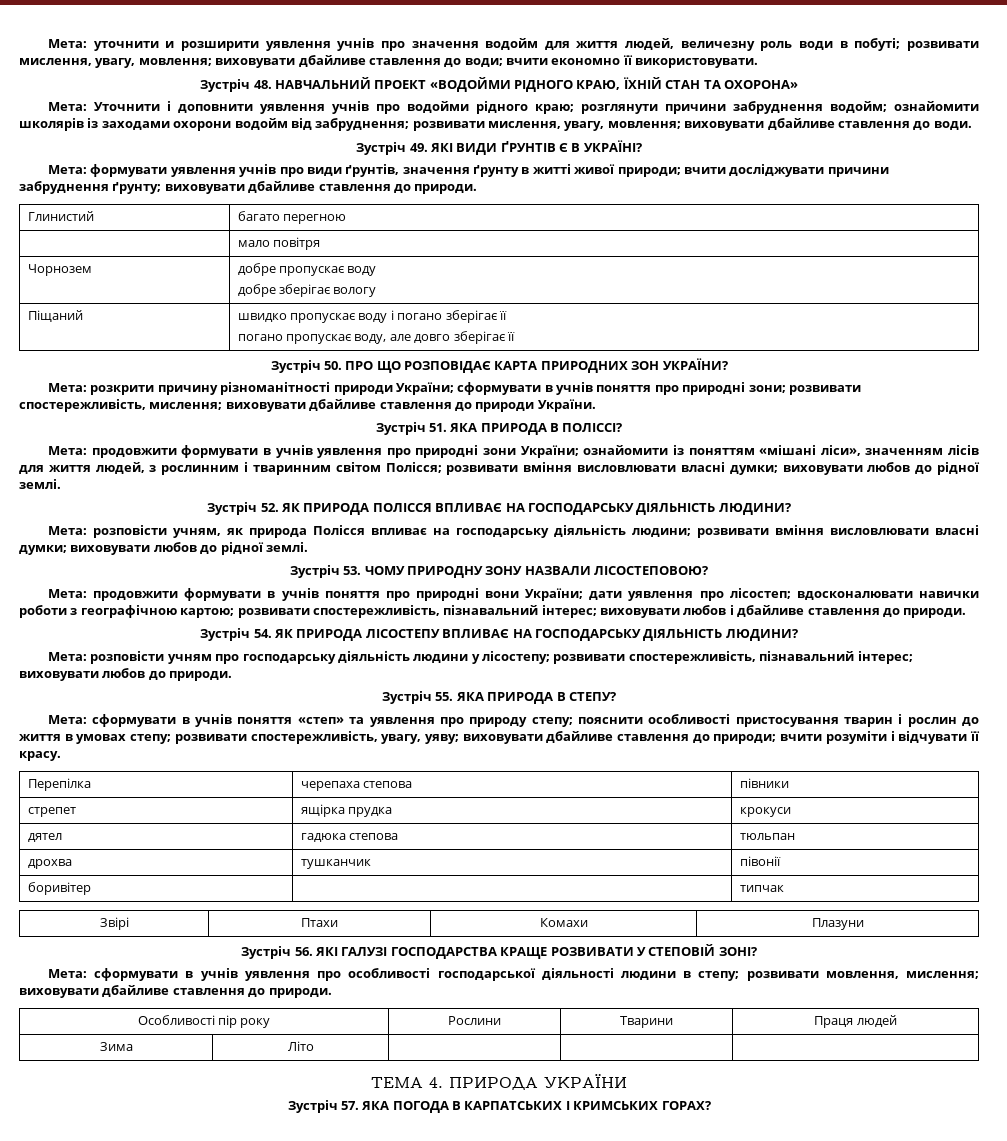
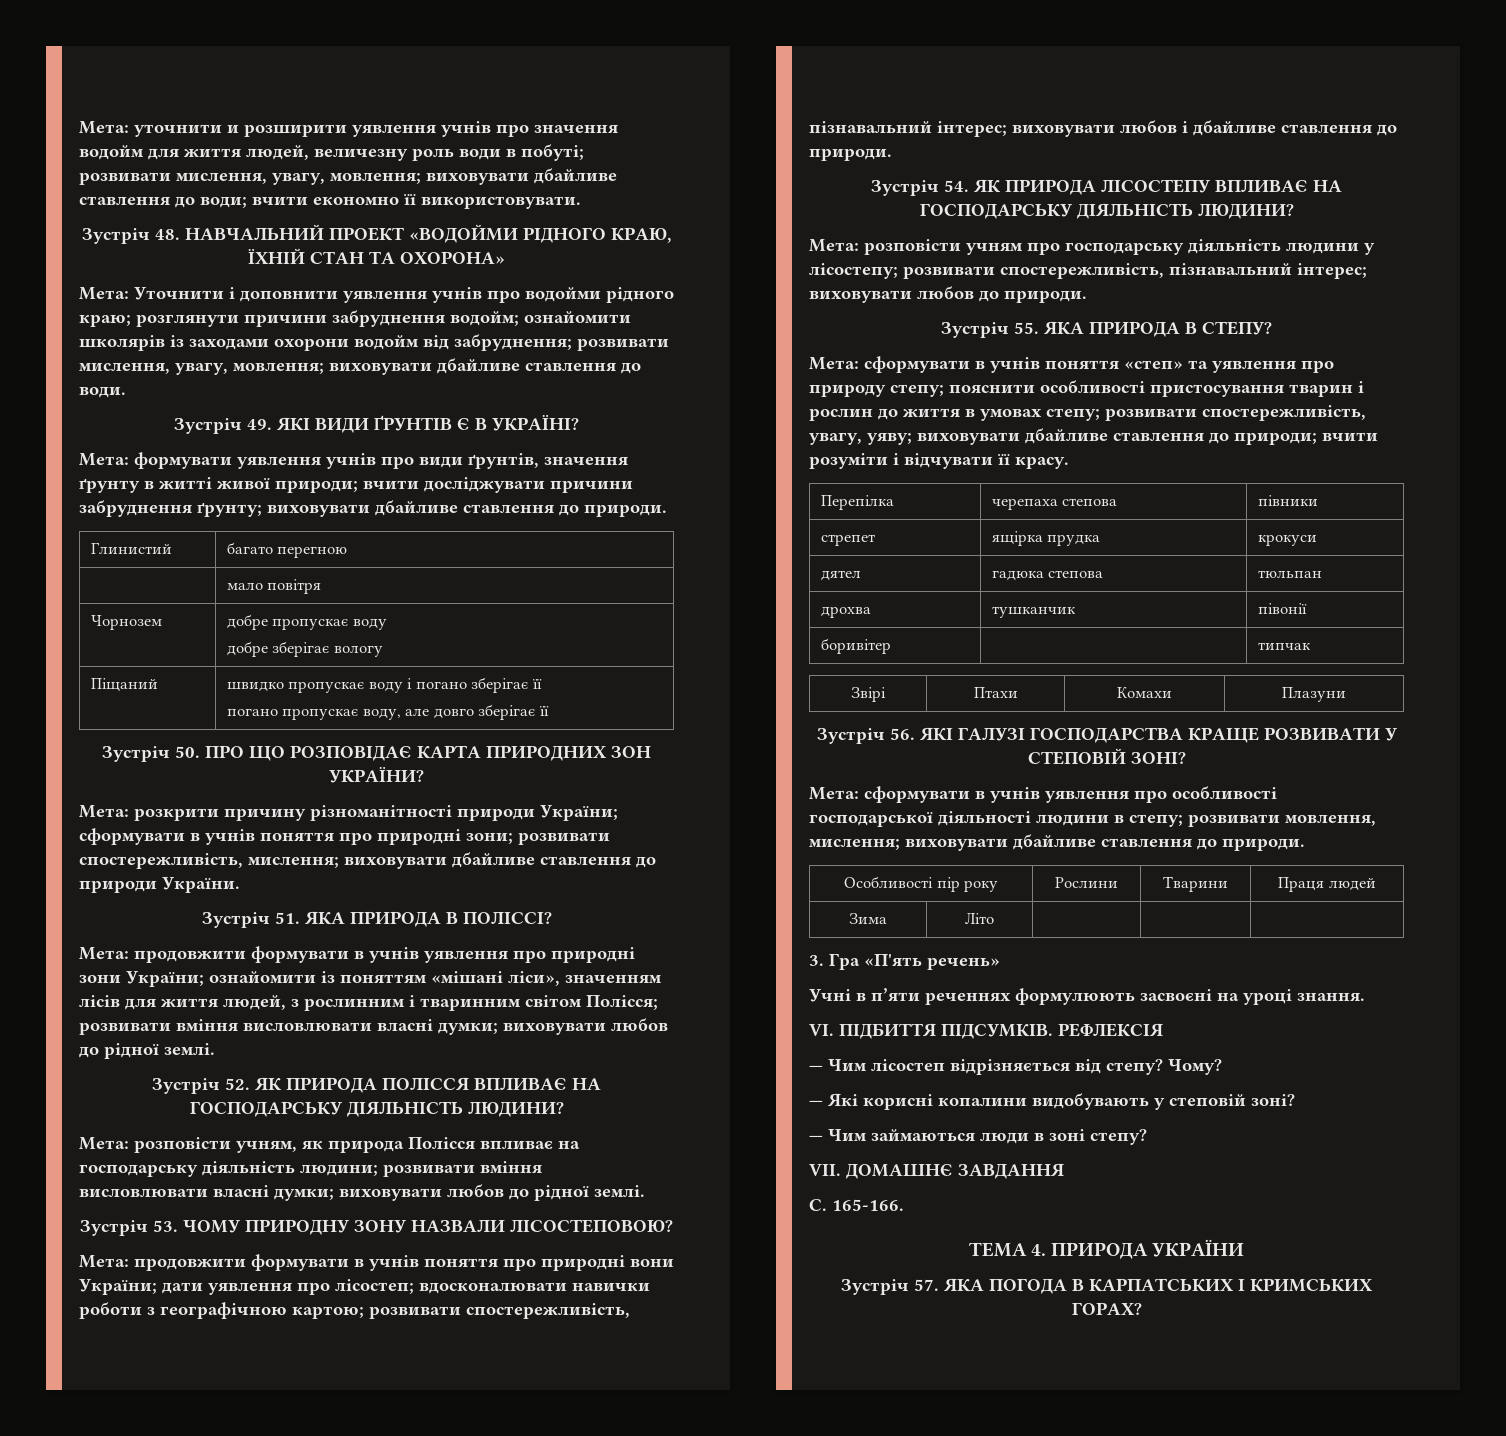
(314, 1046) none -> [809,953,1000,970] [809,988,1365,1005] [809,1023,1163,1039] [809,1059,1222,1075] [809,1093,1295,1110] [809,1129,1147,1145] [809,1163,1064,1179] [809,1199,904,1211] // 3. Гра «П'ять речень» // Учні в п’яти реченнях формулюють засвоєні на уроці знання. // VI. ПІДБИТТЯ ПІДСУМКІВ. РЕФЛЕКСІЯ // — Чим лісостеп відрізняється від степу? Чому? // — Які корисні копалини видобувають у степовій зоні? // — Чим займаються люди в зоні степу? // VII. ДОМАШНЄ ЗАВДАННЯ // С. 165-166.

